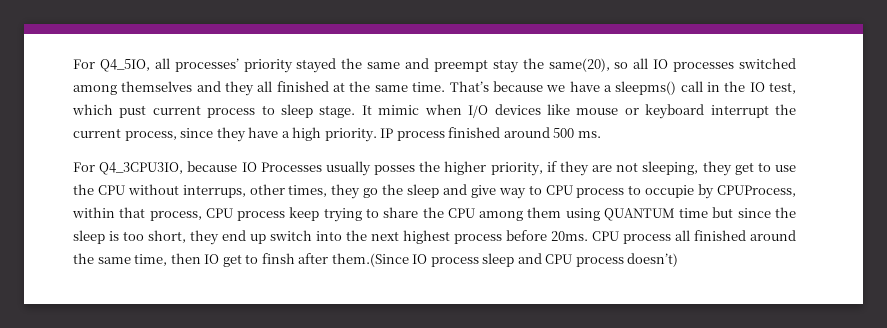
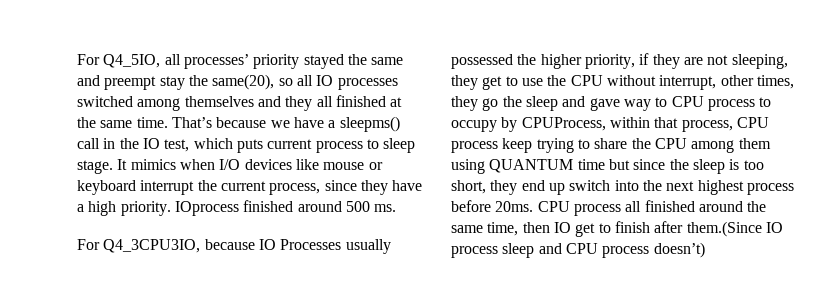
[119,105,147,118] pust -> [236,139,263,153] puts
[378,105,420,115] mimic -> [130,159,176,170] mimics
[380,128,445,141] IP process -> [174,201,239,216] IOprocess
[373,165,415,175] posses -> [451,54,513,69] possessed
[182,185,246,198] interrups, -> [659,75,717,90] interrupt,
[470,185,496,198] give -> [589,98,620,111] gave
[645,185,695,198] occupie -> [451,120,497,132] occupy
[261,253,295,264] finsh -> [614,221,650,233] finish

